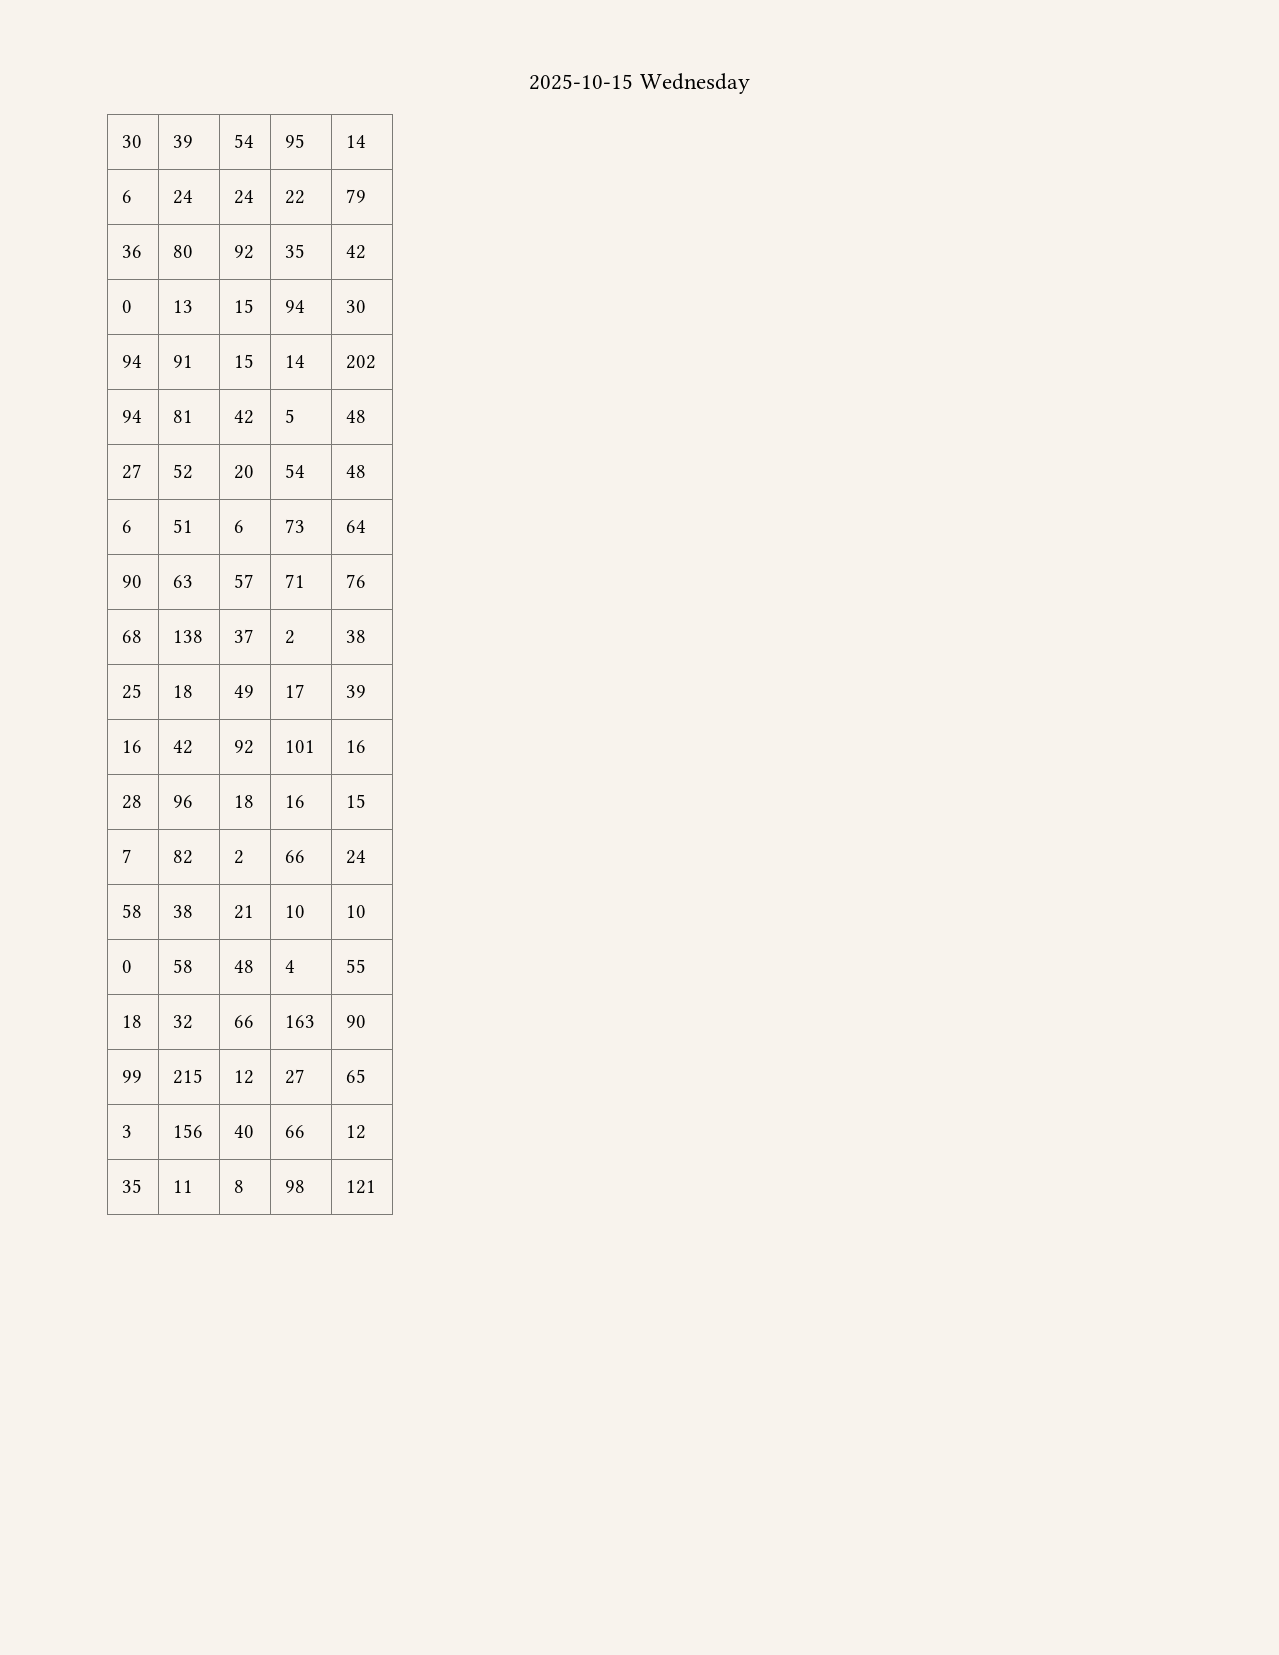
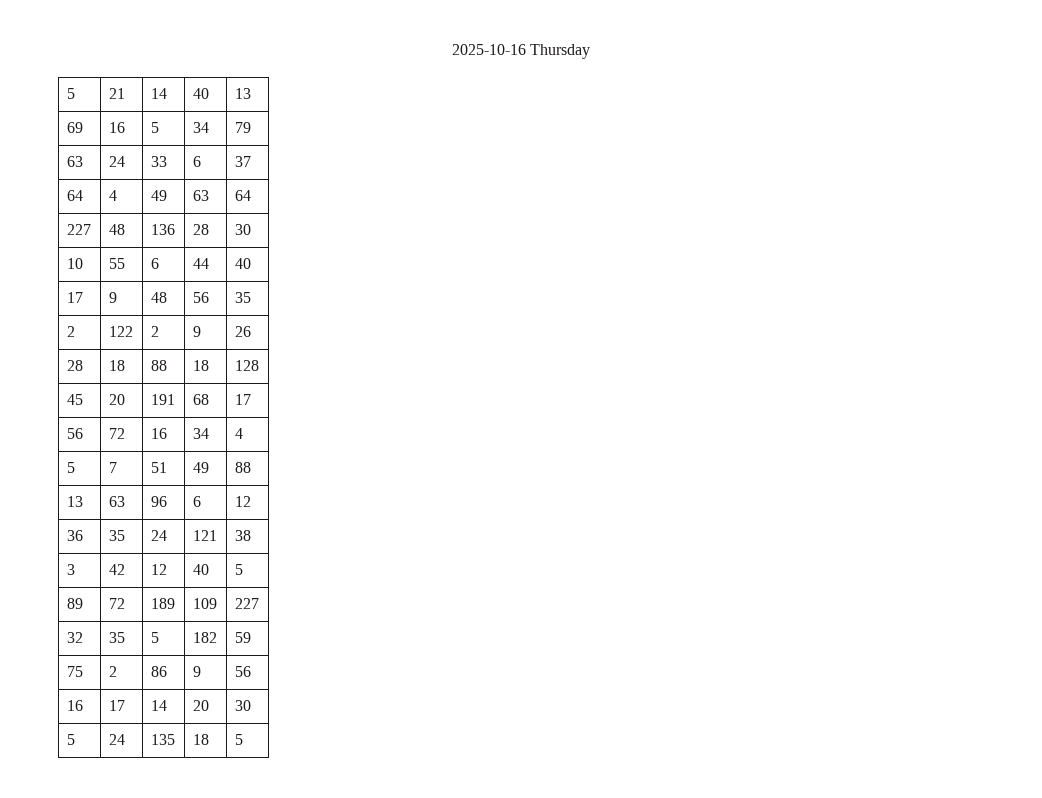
[529,73,750,94] [122,135,143,148] [173,135,194,148] [234,134,255,148] [285,134,306,148] [346,135,367,148] [122,190,133,203] [173,190,194,204] [234,190,255,204] [285,190,306,204] [346,189,367,203] [122,245,143,258] [173,245,194,258] [234,245,255,259] [285,244,306,258] [346,245,367,259] [122,300,133,313] [173,300,194,313] [234,299,255,313] [285,300,306,313] [346,300,367,313] [122,355,143,368] [173,355,194,368] [234,354,255,368] [285,355,306,368] [346,355,377,369] [122,410,143,423] [173,410,194,423] [234,410,255,424] [285,409,296,423] [346,410,367,423] [122,464,143,479] [173,464,194,479] [234,465,255,479] [285,464,306,478] [346,465,367,478] [122,520,133,533] [173,519,194,533] [234,520,245,533] [285,519,306,533] [346,520,367,533] [122,575,143,588] [173,575,194,588] [234,574,255,588] [285,574,306,588] [346,574,367,588] [122,630,143,643] [173,630,204,643] [234,629,255,643] [285,630,296,644] [346,630,367,643] [122,684,143,699] [173,685,194,698] [234,685,255,698] [285,684,306,698] [346,685,367,698] [122,740,143,753] [173,740,194,754] [234,740,255,754] [285,740,316,753] [346,740,367,753] [122,795,143,809] [173,795,194,808] [234,795,255,808] [285,795,306,808] [346,794,367,808] [122,849,133,863] [173,850,194,864] [234,850,245,864] [285,850,306,863] [346,850,367,864] [122,904,143,918] [173,905,194,918] [234,905,255,919] [285,905,306,918] [346,905,367,918] [122,960,133,973] [173,959,194,973] [234,960,255,973] [285,960,296,973] [346,959,367,973] [122,1015,143,1028] [173,1015,194,1029] [234,1015,255,1028] [285,1015,316,1028] [346,1015,367,1028] [122,1070,143,1083] [173,1069,204,1084] [234,1070,255,1084] [285,1069,306,1084] [346,1069,367,1083] [122,1125,133,1138] [173,1124,204,1138] [234,1125,255,1138] [285,1125,306,1138] [346,1125,367,1139] [122,1179,143,1193] [173,1180,194,1193] [234,1180,245,1193] [285,1180,306,1193] [346,1180,377,1194] 2025-10-15 Wednesday // 30 | 39 | 54 | 95 | 14 // 6 | 24 | 24 | 22 | 79 // 36 | 80 | 92 | 35 | 42 // 0 | 13 | 15 | 94 | 30 // 94 | 91 | 15 | 14 | 202 // 94 | 81 | 42 | 5 | 48 // 27 | 52 | 20 | 54 | 48 // 6 | 51 | 6 | 73 | 64 // 90 | 63 | 57 | 71 | 76 // 68 | 138 | 37 | 2 | 38 // 25 | 18 | 49 | 17 | 39 // 16 | 42 | 92 | 101 | 16 // 28 | 96 | 18 | 16 | 15 // 7 | 82 | 2 | 66 | 24 // 58 | 38 | 21 | 10 | 10 // 0 | 58 | 48 | 4 | 55 // 18 | 32 | 66 | 163 | 90 // 99 | 215 | 12 | 27 | 65 // 3 | 156 | 40 | 66 | 12 // 35 | 11 | 8 | 98 | 121 -> [451,44,591,59] [66,88,75,99] [108,88,125,99] [150,88,167,99] [192,88,209,99] [234,88,251,99] [66,122,83,133] [108,122,125,133] [150,122,159,133] [192,122,209,133] [234,122,251,133] [66,156,83,167] [108,156,125,167] [150,156,167,167] [192,156,201,167] [234,156,251,167] [66,190,83,201] [108,190,117,201] [150,190,167,201] [192,190,209,201] [234,190,251,201] [66,224,91,235] [108,224,125,235] [150,224,175,235] [192,224,209,235] [234,224,251,235] [66,258,83,269] [108,258,125,269] [150,258,159,269] [192,258,209,269] [234,258,251,269] [66,292,83,303] [108,292,117,303] [150,292,167,303] [192,292,209,303] [234,292,251,303] [66,326,75,337] [108,326,133,337] [150,326,159,337] [192,326,201,337] [234,326,251,337] [66,360,83,371] [108,360,125,371] [150,360,167,371] [192,360,209,371] [234,360,259,371] [66,394,83,405] [108,394,125,405] [150,394,175,405] [192,394,209,405] [234,394,251,405] [66,428,83,439] [108,428,125,439] [150,428,167,439] [192,428,209,439] [234,428,243,439] [66,462,75,473] [108,462,117,473] [150,462,167,473] [192,462,209,473] [234,462,251,473] [66,496,83,507] [108,496,125,507] [150,496,167,507] [192,496,201,507] [234,496,251,507] [66,530,83,541] [108,530,125,541] [150,530,167,541] [192,530,217,541] [234,530,251,541] [66,564,75,575] [108,564,125,575] [150,564,167,575] [192,564,209,575] [234,564,243,575] [66,598,83,609] [108,598,125,609] [150,598,175,609] [192,598,217,609] [234,598,259,609] [66,632,83,643] [108,632,125,643] [150,632,159,643] [192,632,217,643] [234,632,251,643] [66,666,83,677] [108,666,117,677] [150,666,167,677] [192,666,201,677] [234,666,251,677] [66,700,83,711] [108,700,125,711] [150,700,167,711] [192,700,209,711] [234,700,251,711] [66,734,75,745] [108,734,125,745] [150,734,175,745] [192,734,209,745] [234,734,243,745] 2025-10-16 Thursday // 5 | 21 | 14 | 40 | 13 // 69 | 16 | 5 | 34 | 79 // 63 | 24 | 33 | 6 | 37 // 64 | 4 | 49 | 63 | 64 // 227 | 48 | 136 | 28 | 30 // 10 | 55 | 6 | 44 | 40 // 17 | 9 | 48 | 56 | 35 // 2 | 122 | 2 | 9 | 26 // 28 | 18 | 88 | 18 | 128 // 45 | 20 | 191 | 68 | 17 // 56 | 72 | 16 | 34 | 4 // 5 | 7 | 51 | 49 | 88 // 13 | 63 | 96 | 6 | 12 // 36 | 35 | 24 | 121 | 38 // 3 | 42 | 12 | 40 | 5 // 89 | 72 | 189 | 109 | 227 // 32 | 35 | 5 | 182 | 59 // 75 | 2 | 86 | 9 | 56 // 16 | 17 | 14 | 20 | 30 // 5 | 24 | 135 | 18 | 5

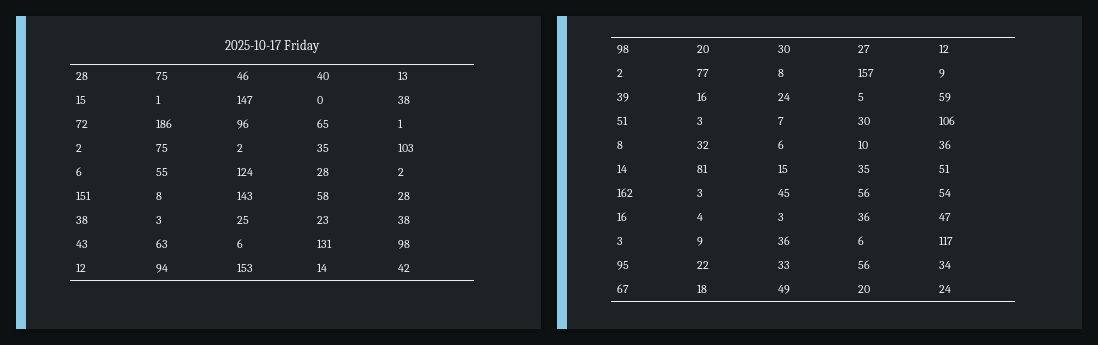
[451,44,591,59] [66,88,75,99] [108,88,125,99] [150,88,167,99] [192,88,209,99] [234,88,251,99] [66,122,83,133] [108,122,125,133] [150,122,159,133] [192,122,209,133] [234,122,251,133] [66,156,83,167] [108,156,125,167] [150,156,167,167] [192,156,201,167] [234,156,251,167] [66,190,83,201] [108,190,117,201] [150,190,167,201] [192,190,209,201] [234,190,251,201] [66,224,91,235] [108,224,125,235] [150,224,175,235] [192,224,209,235] [234,224,251,235] [66,258,83,269] [108,258,125,269] [150,258,159,269] [192,258,209,269] [234,258,251,269] [66,292,83,303] [108,292,117,303] [150,292,167,303] [192,292,209,303] [234,292,251,303] [66,326,75,337] [108,326,133,337] [150,326,159,337] [192,326,201,337] [234,326,251,337] [66,360,83,371] [108,360,125,371] [150,360,167,371] [192,360,209,371] [234,360,259,371] [66,394,83,405] [108,394,125,405] [150,394,175,405] [192,394,209,405] [234,394,251,405] [66,428,83,439] [108,428,125,439] [150,428,167,439] [192,428,209,439] [234,428,243,439] [66,462,75,473] [108,462,117,473] [150,462,167,473] [192,462,209,473] [234,462,251,473] [66,496,83,507] [108,496,125,507] [150,496,167,507] [192,496,201,507] [234,496,251,507] [66,530,83,541] [108,530,125,541] [150,530,167,541] [192,530,217,541] [234,530,251,541] [66,564,75,575] [108,564,125,575] [150,564,167,575] [192,564,209,575] [234,564,243,575] [66,598,83,609] [108,598,125,609] [150,598,175,609] [192,598,217,609] [234,598,259,609] [66,632,83,643] [108,632,125,643] [150,632,159,643] [192,632,217,643] [234,632,251,643] [66,666,83,677] [108,666,117,677] [150,666,167,677] [192,666,201,677] [234,666,251,677] [66,700,83,711] [108,700,125,711] [150,700,167,711] 2025-10-16 Thursday // 5 | 21 | 14 | 40 | 13 // 69 | 16 | 5 | 34 | 79 // 63 | 24 | 33 | 6 | 37 // 64 | 4 | 49 | 63 | 64 // 227 | 48 | 136 | 28 | 30 // 10 | 55 | 6 | 44 | 40 // 17 | 9 | 48 | 56 | 35 // 2 | 122 | 2 | 9 | 26 // 28 | 18 | 88 | 18 | 128 // 45 | 20 | 191 | 68 | 17 // 56 | 72 | 16 | 34 | 4 // 5 | 7 | 51 | 49 | 88 // 13 | 63 | 96 | 6 | 12 // 36 | 35 | 24 | 121 | 38 // 3 | 42 | 12 | 40 | 5 // 89 | 72 | 189 | 109 | 227 // 32 | 35 | 5 | 182 | 59 // 75 | 2 | 86 | 9 | 56 // 16 | 17 | 14 -> [224,39,321,53] [76,72,89,80] [156,72,169,80] [237,71,250,80] [317,72,330,80] [398,71,409,80] [76,95,87,104] [156,95,162,104] [237,95,254,104] [317,96,324,104] [398,96,411,104] [76,120,89,128] [156,119,173,128] [237,119,250,129] [317,119,330,128] [398,119,404,128] [76,144,83,152] [156,144,169,152] [237,144,244,152] [317,144,330,152] [398,143,415,152] [76,167,83,176] [156,168,169,176] [237,167,254,176] [317,168,330,176] [398,168,405,176] [76,191,92,200] [156,192,163,200] [237,191,254,200] [317,192,330,200] [398,192,411,200] [76,216,89,224] [156,216,163,224] [237,216,250,224] [317,216,330,224] [398,216,411,224] [76,240,89,248] [156,239,169,248] [237,239,244,248] [317,239,333,248] [398,240,411,249] [76,263,87,272] [156,264,169,273] [237,263,254,272] [317,263,328,272] [398,264,411,272] [617,45,630,54] 2025-10-17 Friday // 28 | 75 | 46 | 40 | 13 // 15 | 1 | 147 | 0 | 38 // 72 | 186 | 96 | 65 | 1 // 2 | 75 | 2 | 35 | 103 // 6 | 55 | 124 | 28 | 2 // 151 | 8 | 143 | 58 | 28 // 38 | 3 | 25 | 23 | 38 // 43 | 63 | 6 | 131 | 98 // 12 | 94 | 153 | 14 | 42 // 98
[66,734,75,745] [108,734,125,745] [150,734,175,745] [192,734,209,745] [234,734,243,745] // 5 | 24 | 135 | 18 | 5 -> [858,45,871,53] [939,44,950,53] [617,69,624,77] [697,69,710,77] [778,69,785,77] [858,68,875,77] [939,69,946,78] [617,93,630,102] [697,92,708,101] [778,93,791,101] [858,93,865,101] [939,93,952,102] [617,116,629,125] [697,117,704,125] [778,117,785,125] [858,117,871,125] [939,116,956,125] [617,141,624,149] [697,141,710,149] [778,140,785,149] [858,140,869,149] [939,140,952,149] [617,164,628,173] [697,164,709,173] [778,164,789,173] [858,165,871,173] [939,164,951,173] [617,188,634,197] [697,189,704,197] [778,189,791,197] [858,188,871,197] [939,189,952,197] [617,212,628,221] [697,213,704,221] [778,213,785,221] [858,212,871,221] [939,213,952,221] [617,237,624,245] [697,237,704,246] [778,236,791,245] [858,236,865,245] [939,236,954,245] [617,261,630,270] [697,261,710,269] [778,261,791,269] [858,260,871,269] [939,261,952,269] [617,284,630,293] [697,284,708,293] [778,285,791,294] [858,285,871,293] [939,285,952,293] | 27 | 12 // 2 | 77 | 8 | 157 | 9 // 39 | 16 | 24 | 5 | 59 // 51 | 3 | 7 | 30 | 106 // 8 | 32 | 6 | 10 | 36 // 14 | 81 | 15 | 35 | 51 // 162 | 3 | 45 | 56 | 54 // 16 | 4 | 3 | 36 | 47 // 3 | 9 | 36 | 6 | 117 // 95 | 22 | 33 | 56 | 34 // 67 | 18 | 49 | 20 | 24

